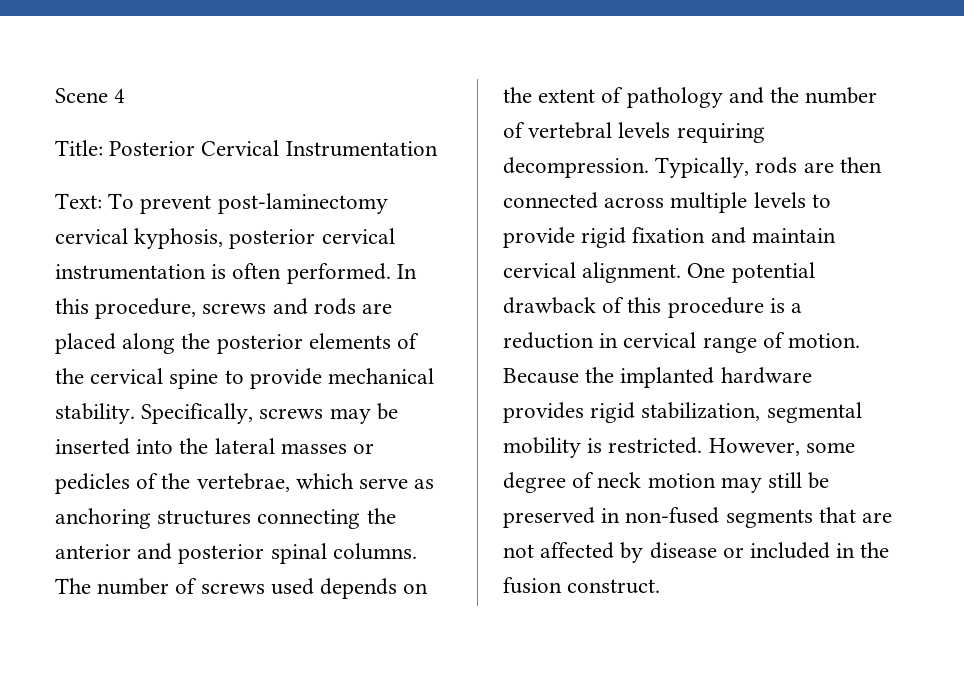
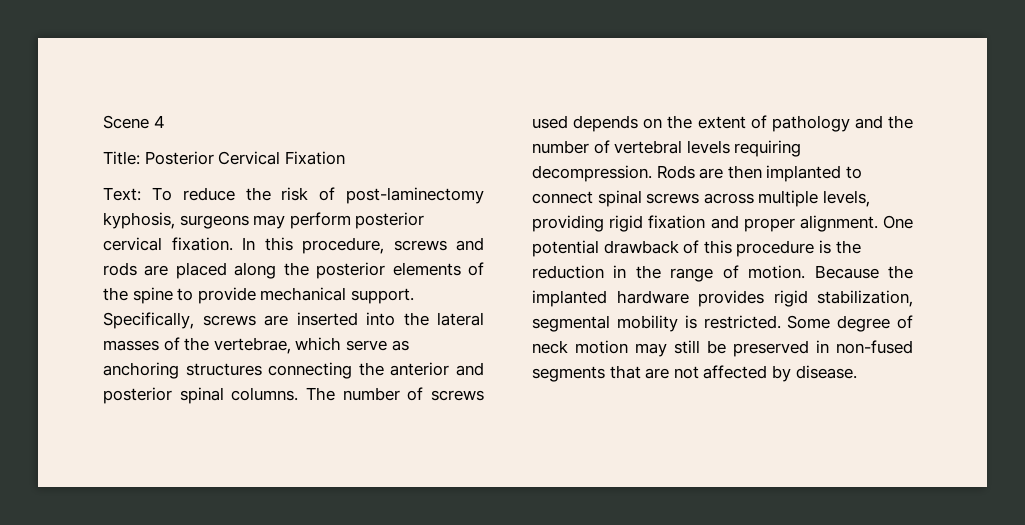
[285,141,438,157] Instrumentation -> [284,151,345,165] Fixation
[140,193,388,214] [55,228,395,249] [55,263,391,284] prevent post-laminectomy cervical kyphosis, posterior cervical instrumentation is often performed. -> [182,187,484,204] [103,212,425,229] [103,237,233,251] reduce the risk of post-laminectomy kyphosis, surgeons may perform posterior cervical fixation.
[90,368,164,384] cervical -> (128, 294) none
[55,403,135,424] stability. -> [350,288,414,304] support.
[329,403,398,424] may be -> [264,315,288,326] are
[353,443,375,454] [55,473,130,494] or pedicles -> (159, 345) none
[655,157,882,178] [503,192,831,213] [503,227,575,248] Typically, rods are then connected across multiple levels to provide -> [656,165,862,182] [532,190,870,207] [532,215,604,232] Rods are then implanted to connect spinal screws across multiple levels, providing
[751,228,836,243] [503,262,576,278] maintain cervical -> [743,218,795,232] proper
[791,303,803,313] a -> [835,240,861,254] the
[623,332,697,348] cervical -> [635,265,661,279] the
[708,438,855,456] However, some -> [787,315,831,329] Some
[649,542,890,559] [503,577,661,594] disease or included in the fusion construct. -> [795,365,857,379] disease.

